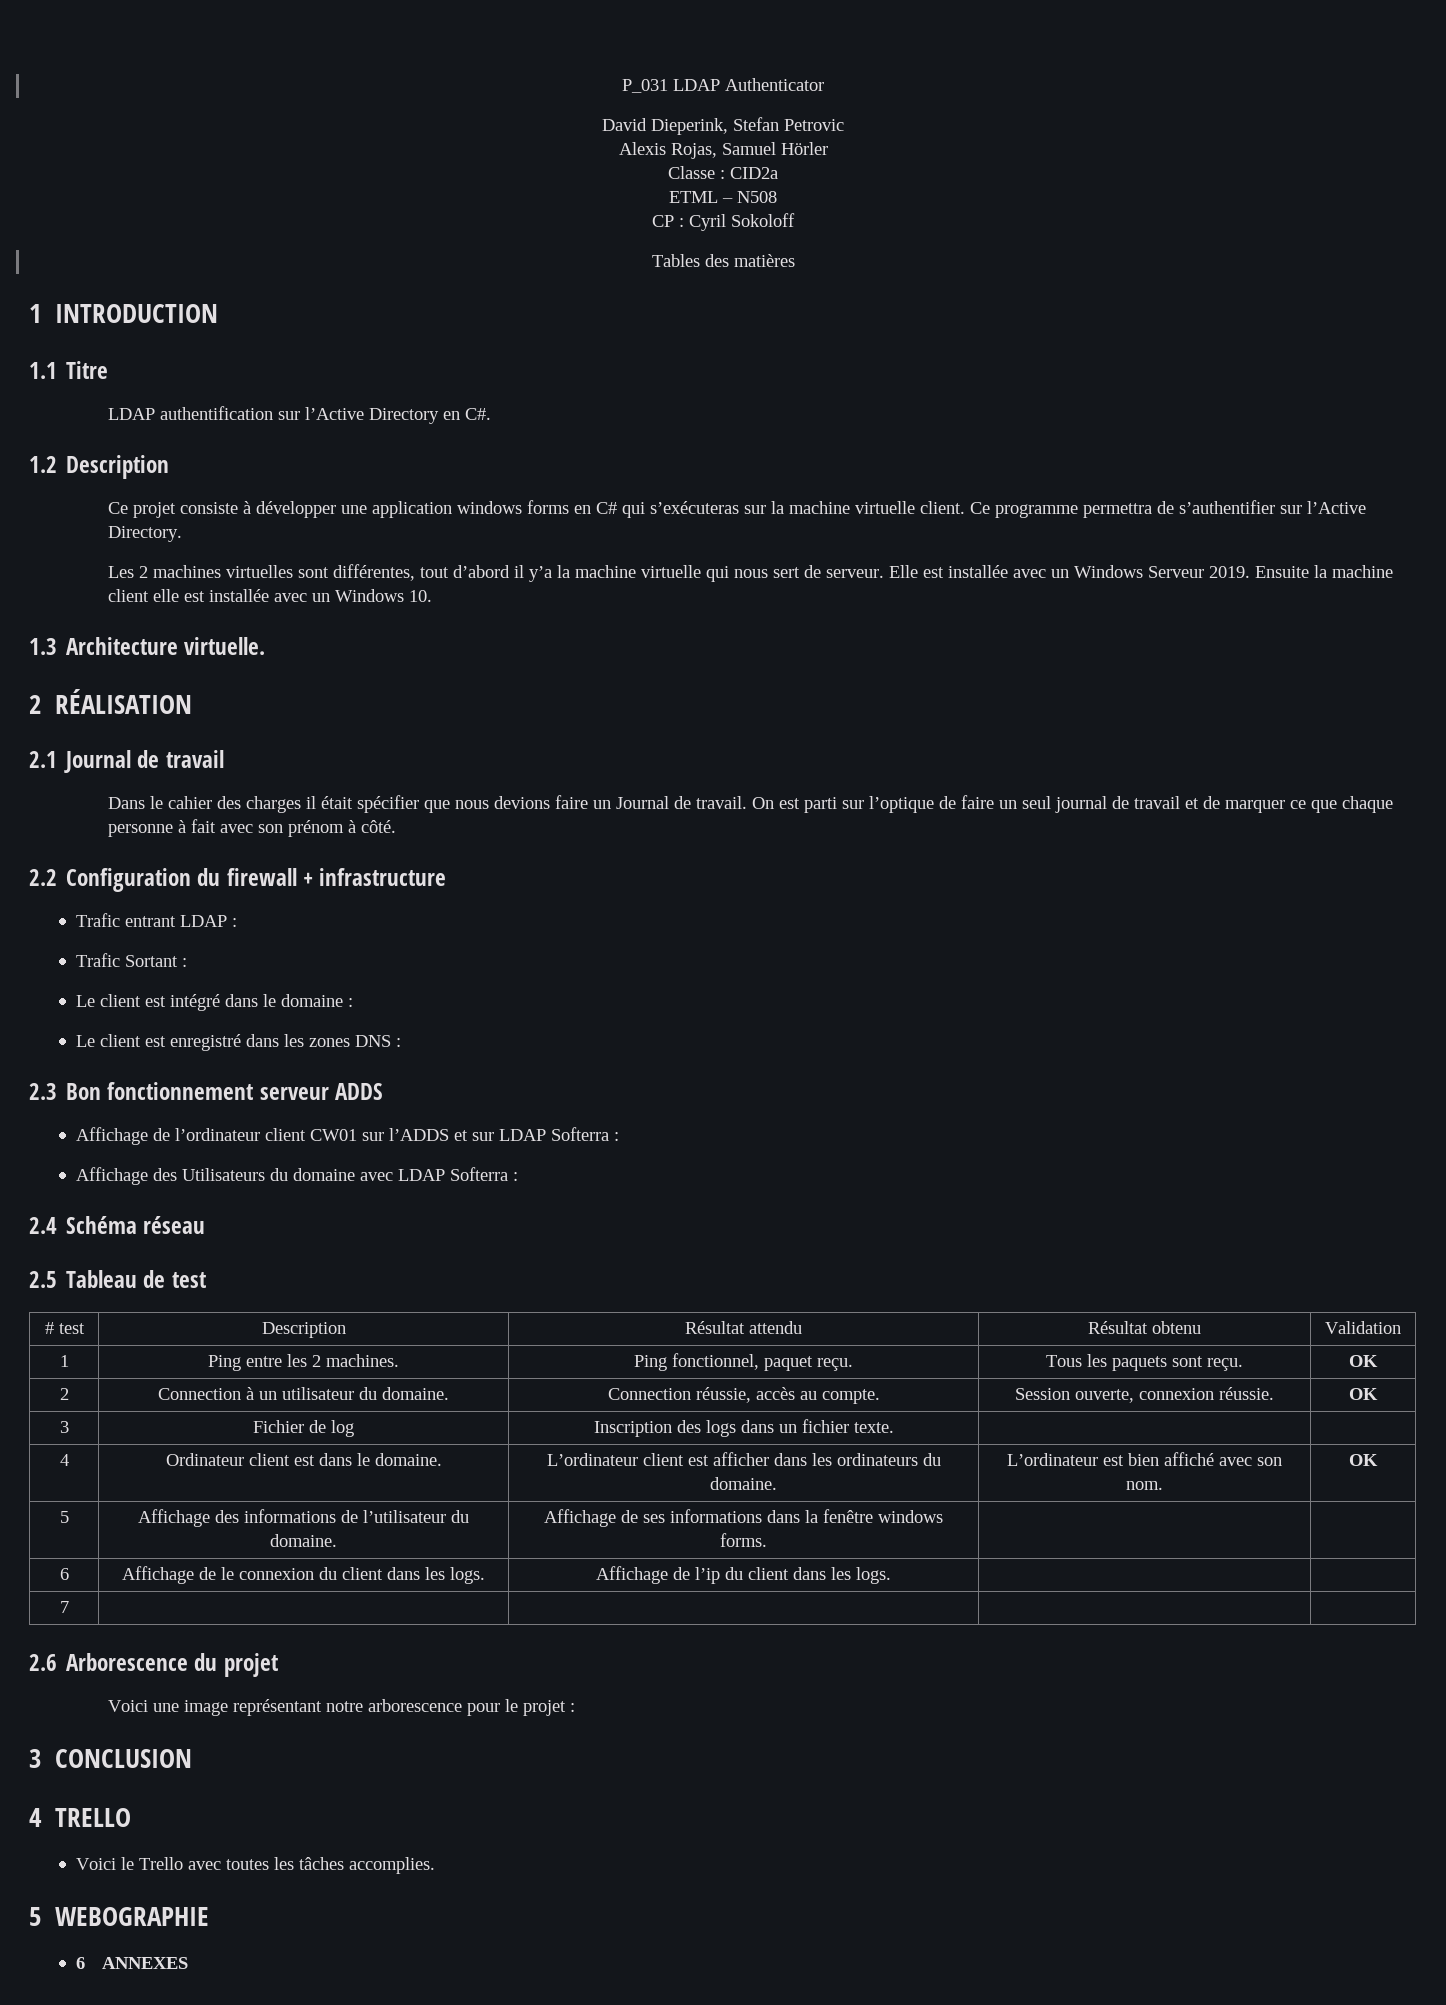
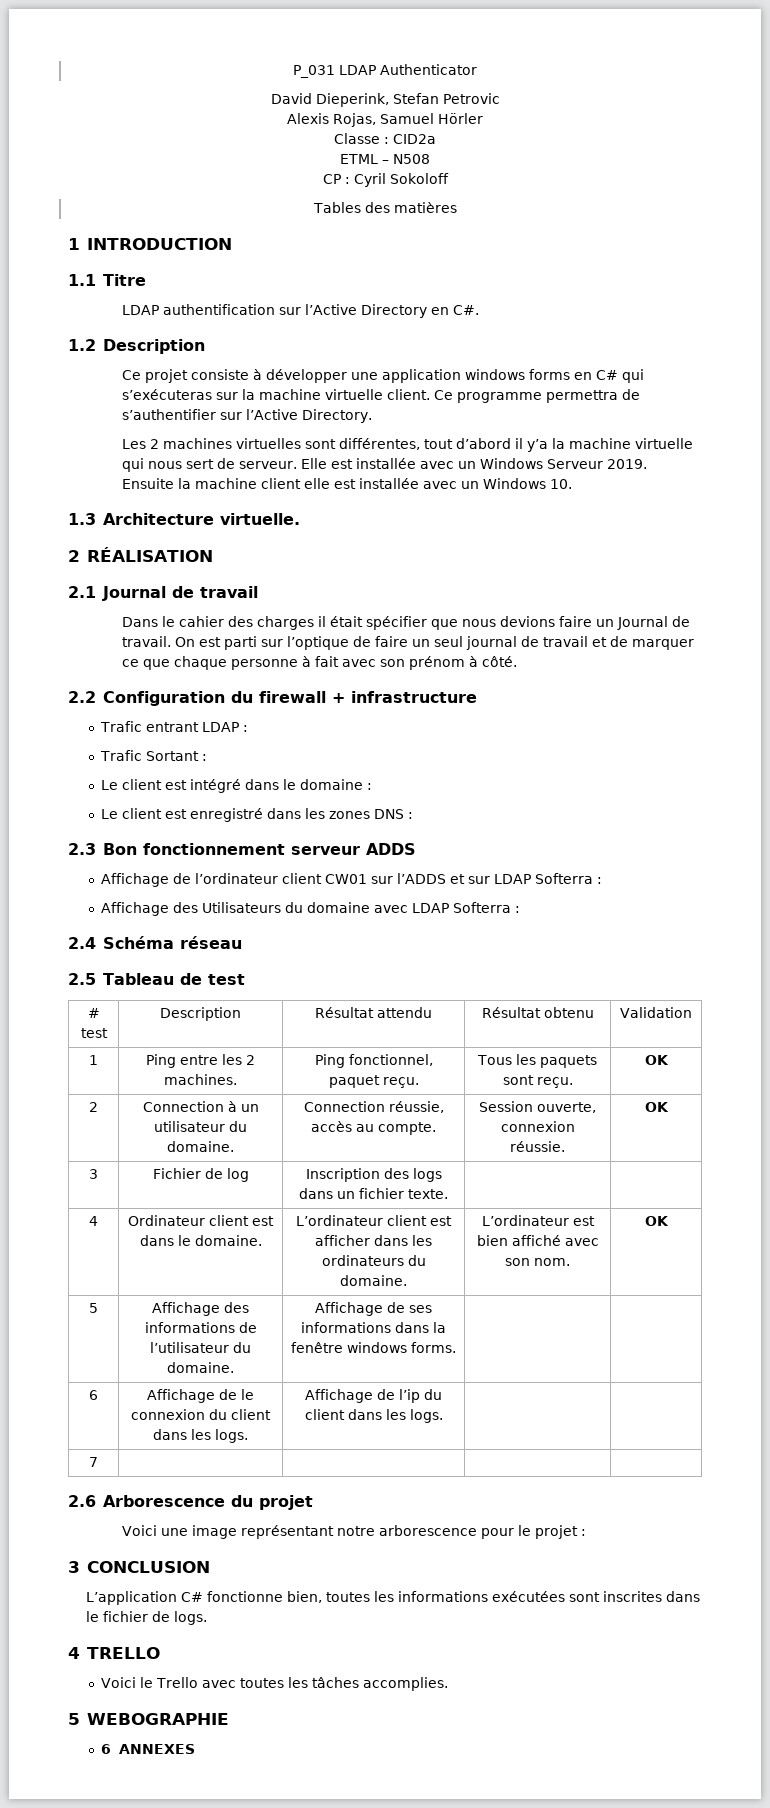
(193, 1758) none -> [85,1591,700,1605] [85,1611,207,1625] // L’application C# fonctionne bien, toutes les informations exécutées sont inscrites dans le fichier de logs.

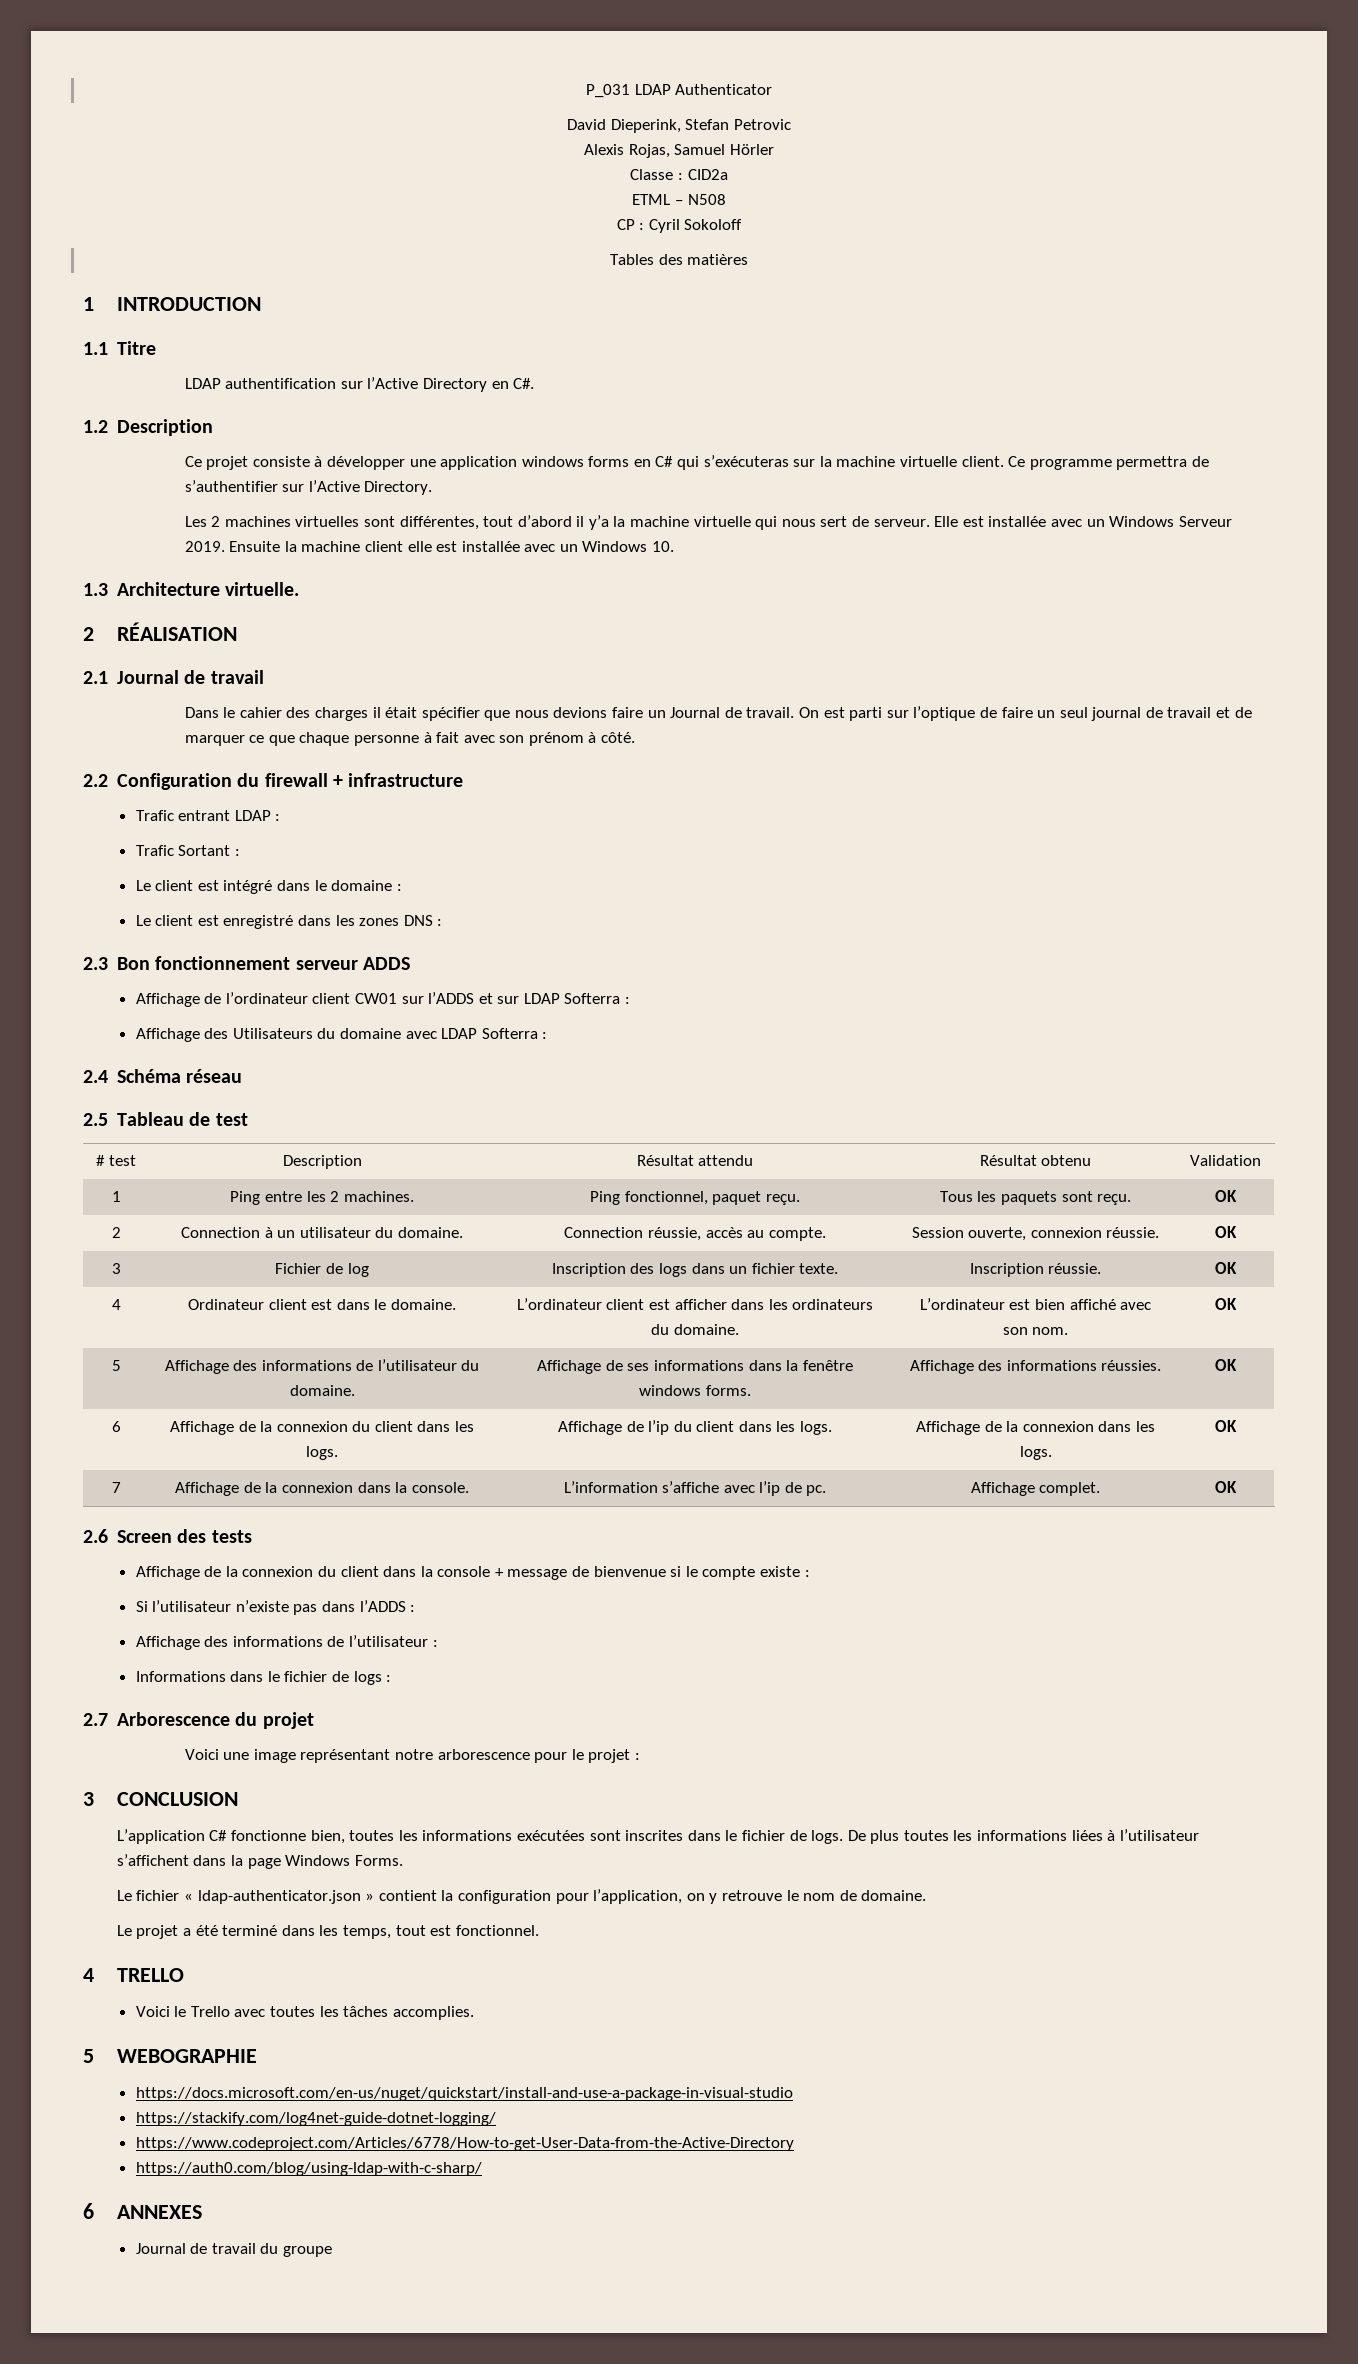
(448, 1194) | -> [969,1263,1102,1277] [1215,1262,1237,1274] Inscription réussie. | OK
(456, 1347) | -> [909,1360,1162,1374] [1215,1359,1237,1371] Affichage des informations réussies. | OK
[241,1389,254,1400] le -> [260,1421,273,1432] la
[89,1457,98,1467] [68,1495,96,1507] | // 7 | | | | // 2.6 -> [916,1421,1155,1435] [1019,1446,1052,1460] [1215,1420,1237,1432] [111,1482,121,1493] [175,1482,469,1496] [563,1481,827,1496] [970,1482,1101,1496] [1215,1481,1237,1493] [83,1529,252,1543] [135,1566,810,1580] [135,1600,416,1615] [135,1635,438,1650] [135,1671,392,1685] [83,1713,108,1726] Affichage de la connexion dans les logs. | OK // 7 | Affichage de la connexion dans la console. | L’information s’affiche avec l’ip de pc. | Affichage complet. | OK // 2.6 Screen des tests // Affichage de la connexion du client dans la console + message de bienvenue si le compte existe : // Si l’utilisateur n’existe pas dans l’ADDS : // Affichage des informations de l’utilisateur : // Informations dans le fichier de logs : // 2.7
(207, 1618) none -> [847,1829,1199,1844] [116,1854,403,1869] [116,1889,927,1904] [116,1925,539,1939] De plus toutes les informations liées à l’utilisateur s’affichent dans la page Windows Forms. // Le fichier « ldap-authenticator.json » contient la configuration pour l’application, on y retrouve le nom de domaine. // Le projet a été terminé dans les temps, tout est fonctionnel.
[100,1744,195,1754] 6 ANNEXES -> [135,2087,793,2101] [135,2112,496,2126] [135,2137,794,2151] [135,2162,482,2176] [83,2203,202,2219] [135,2243,332,2257] https://docs.microsoft.com/en-us/nuget/quickstart/install-and-use-a-package-in-visual-studio // https://stackify.com/log4net-guide-dotnet-logging/ // https://www.codeproject.com/Articles/6778/How-to-get-User-Data-from-the-Active-Directory // https://auth0.com/blog/using-ldap-with-c-sharp/ // 6 ANNEXES // Journal de travail du groupe

